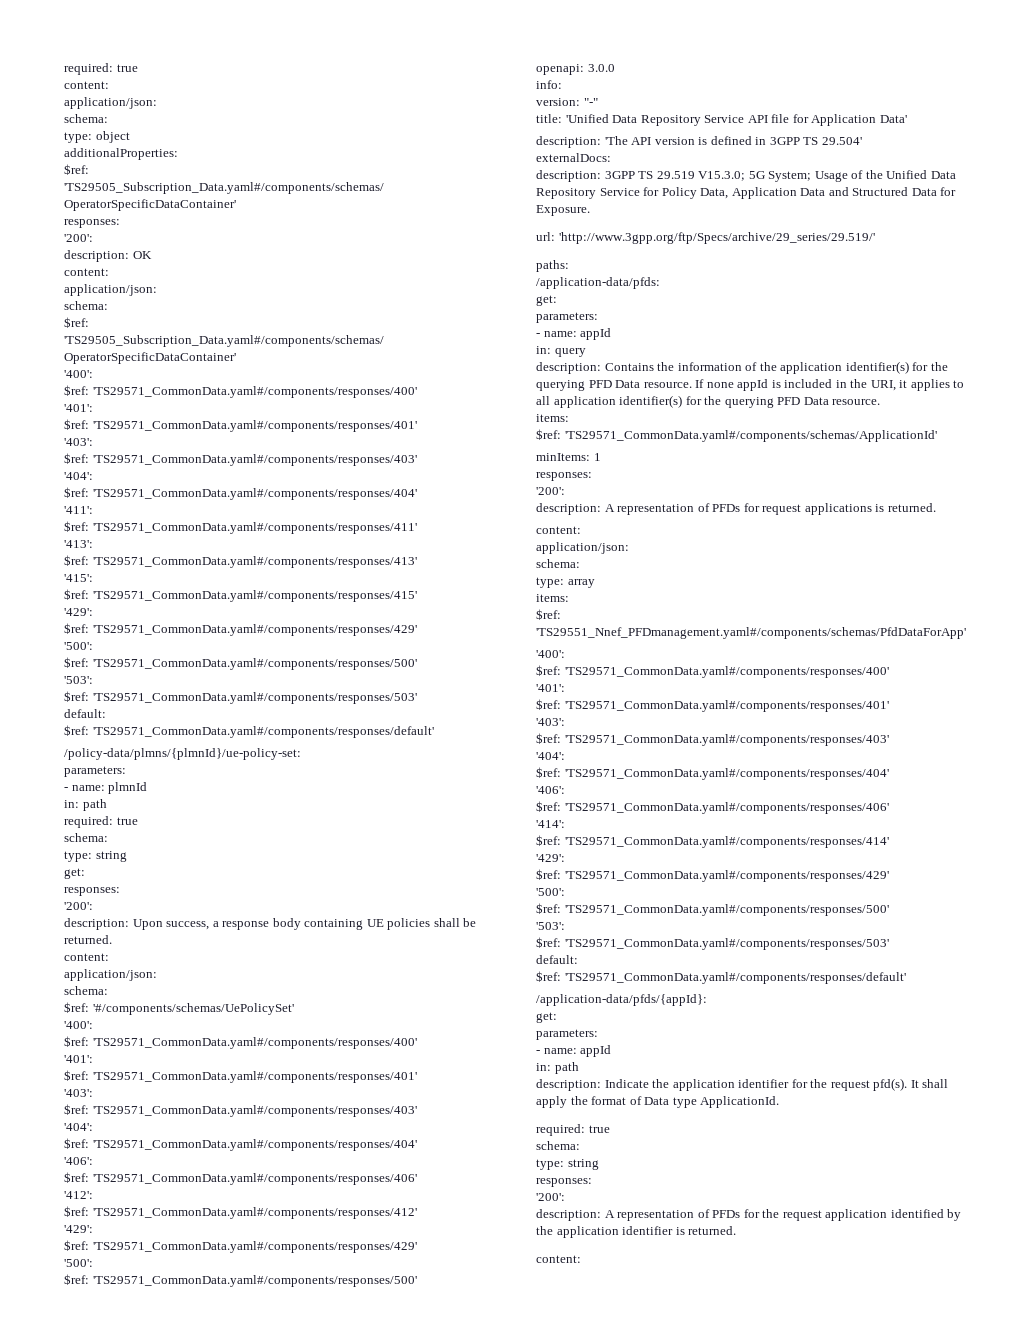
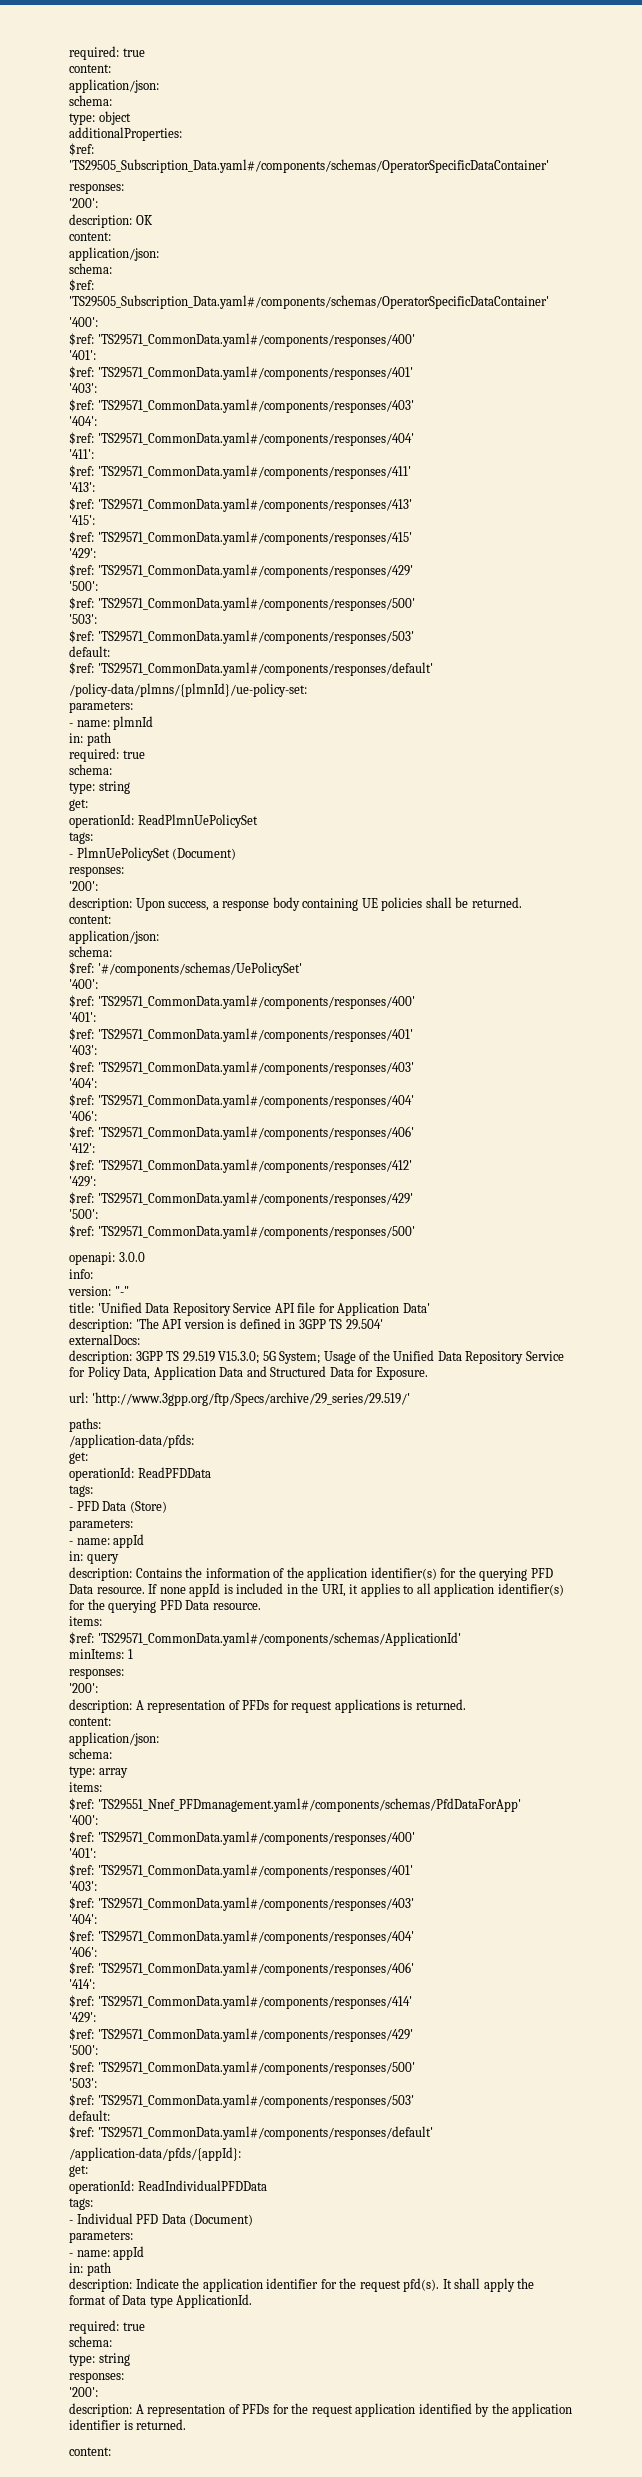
(85, 873) none -> [69,814,258,828] [69,832,93,844] [69,847,237,861] // operationId: ReadPlmnUePolicySet // tags: // - PlmnUePolicySet (Document)
(557, 300) none -> [69,1467,211,1481] [69,1485,93,1497] [69,1501,167,1513] // operationId: ReadPFDData // tags: // - PFD Data (Store)
(557, 1017) none -> [69,2180,267,2194] [69,2198,93,2210] [69,2213,254,2226] // operationId: ReadIndividualPFDData // tags: // - Individual PFD Data (Document)

